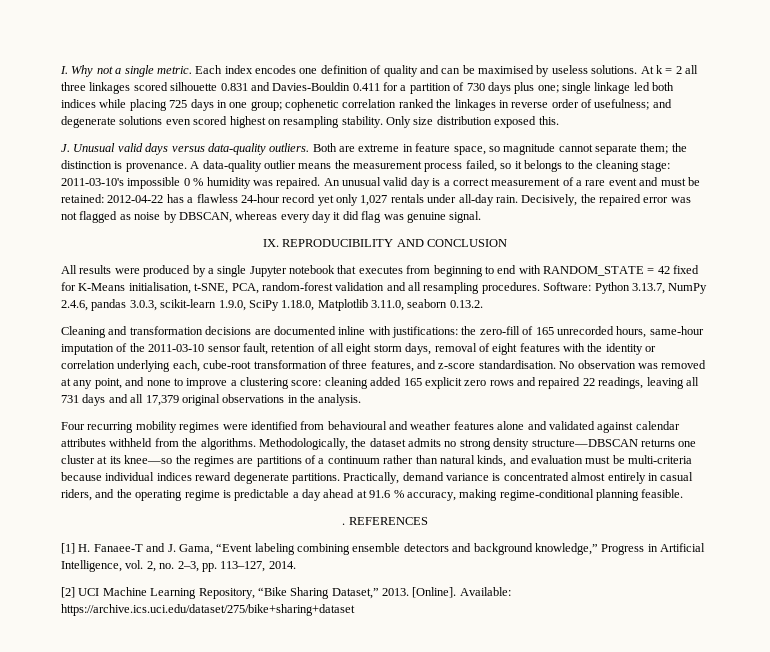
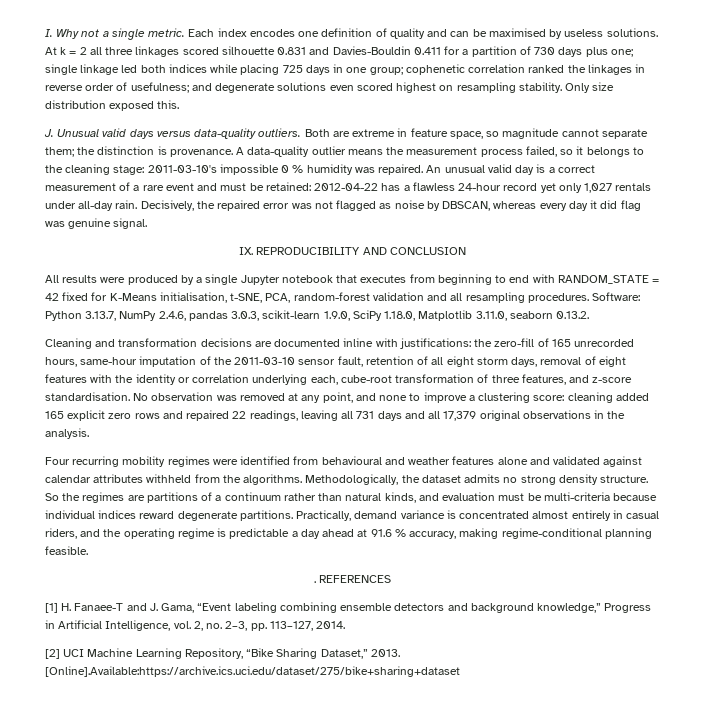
[531,439,697,447] [61,455,173,464] structure—DBSCAN returns one cluster at its knee—so -> [600,475,649,483] [45,493,59,501] structure. So
[412,587,511,598] [61,604,355,616] [Online]. Available: https://archive.ics.uci.edu/dataset/275/bike+sharing+dataset -> [45,666,460,677] [Online].Available:https://archive.ics.uci.edu/dataset/275/bike+sharing+dataset

